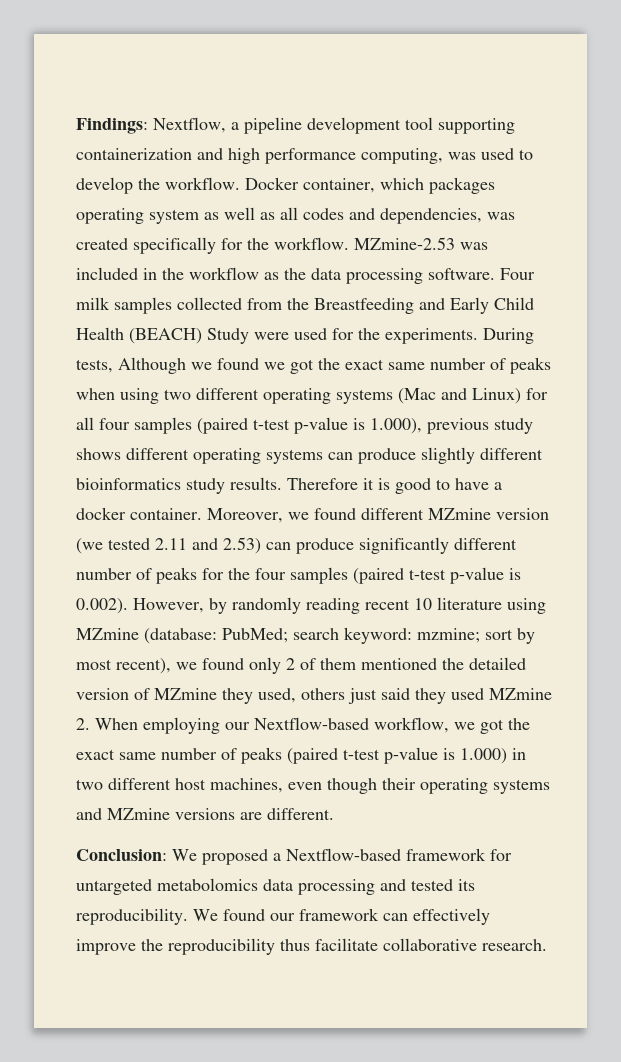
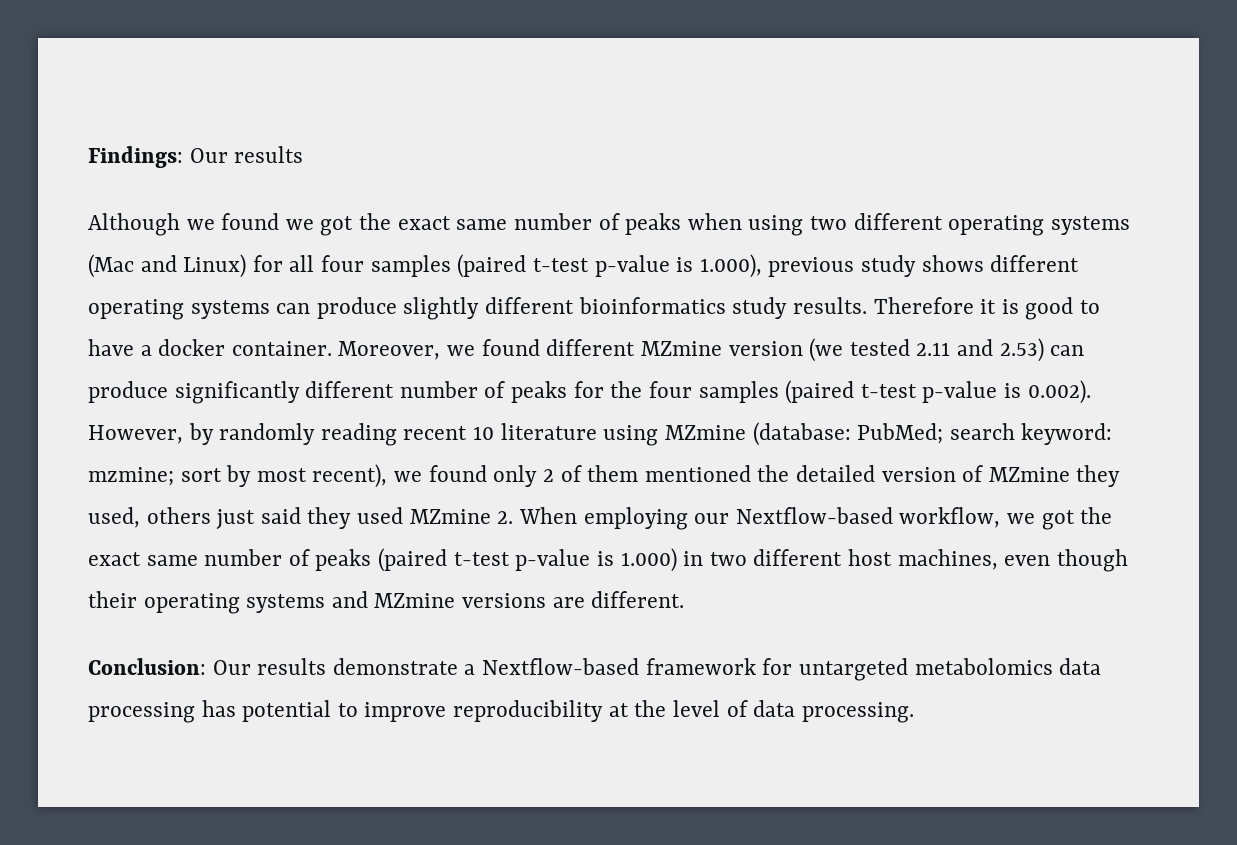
[153,117,515,134] [76,148,533,164] [76,177,495,194] [76,207,515,224] [76,237,488,254] [76,267,535,284] [76,297,534,314] [76,327,534,344] [76,359,113,373] Nextflow, a pipeline development tool supporting containerization and high performance computing, was used to develop the workflow. Docker container, which packages operating system as well as all codes and dependencies, was created specifically for the workflow. MZmine-2.53 was included in the workflow as the data processing software. Four milk samples collected from the Breastfeeding and Early Child Health (BEACH) Study were used for the experiments. During tests, -> [189,146,304,163] Our results //
[172,849,268,865] We proposed -> [212,658,458,675] Our results demonstrate
[380,879,475,891] [76,908,490,925] [76,938,547,955] and tested its reproducibility. We found our framework can effectively improve the reproducibility thus facilitate collaborative research. -> [201,700,914,723] has potential to improve reproducibility at the level of data processing.

